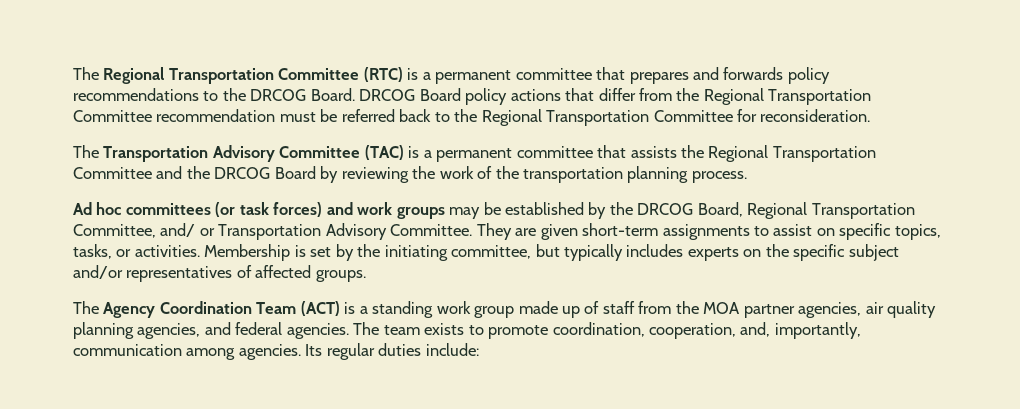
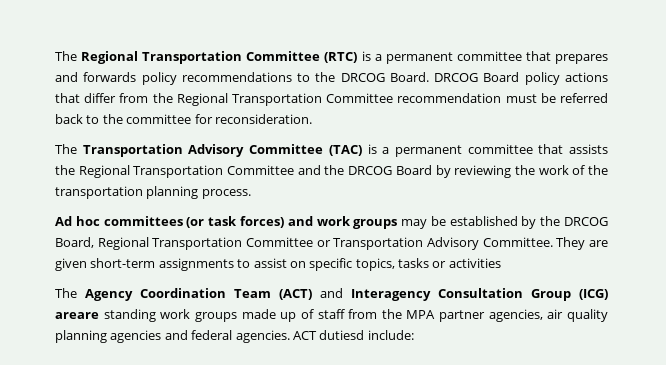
[481,109,733,126] Regional Transportation Committee -> [126,114,192,124] committee
[73,223,196,238] Committee, and/ -> [245,237,313,247] Committee
[73,244,899,261] [73,265,366,282] tasks, or activities. Membership is set by the initiating committee, but typically includes experts on the specific subject and/or representatives of affected groups. -> [398,258,501,268] tasks or activities
[344,302,368,314] is a -> [320,288,608,301] [55,312,99,319] and Interagency Consultation Group (ICG) areare
[474,306,515,318] group -> [194,312,237,322] groups
[703,302,741,314] MOA -> [406,310,436,319] MPA
[137,323,201,339] agencies, -> [110,330,162,343] agencies
[353,322,861,339] [73,343,422,360] The team exists to promote coordination, cooperation, and, importantly, communication among agencies. Its regular duties -> [292,330,365,340] ACT dutiesd

